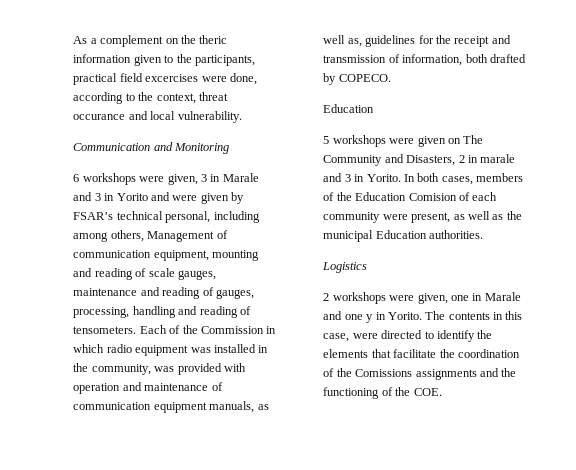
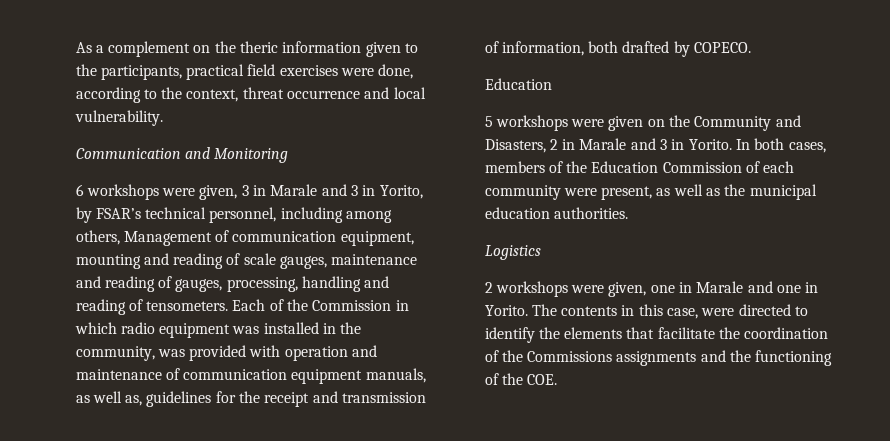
[145,74,199,82] excercises -> [279,65,338,76] exercises
[73,114,126,120] occurance -> [287,90,361,99] occurrence
[116,192,229,204] Yorito and were given -> [379,185,423,199] Yorito,
[165,211,211,223] personal, -> [209,207,277,223] personnel,
[463,135,484,144] The -> [669,115,691,127] the
[480,154,516,163] marale -> [579,138,627,150] Marale
[408,193,457,201] Comision -> [662,162,742,173] Commission
[375,230,427,239] Education -> [484,207,550,219] education
[366,314,374,323] y -> (802, 289) none
[355,369,413,377] Comissions -> [527,351,613,362] Commissions

